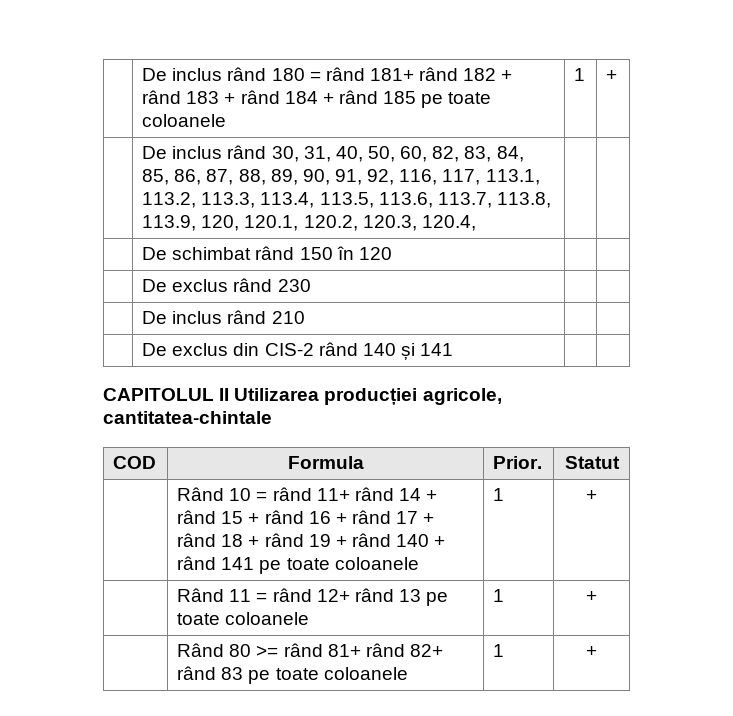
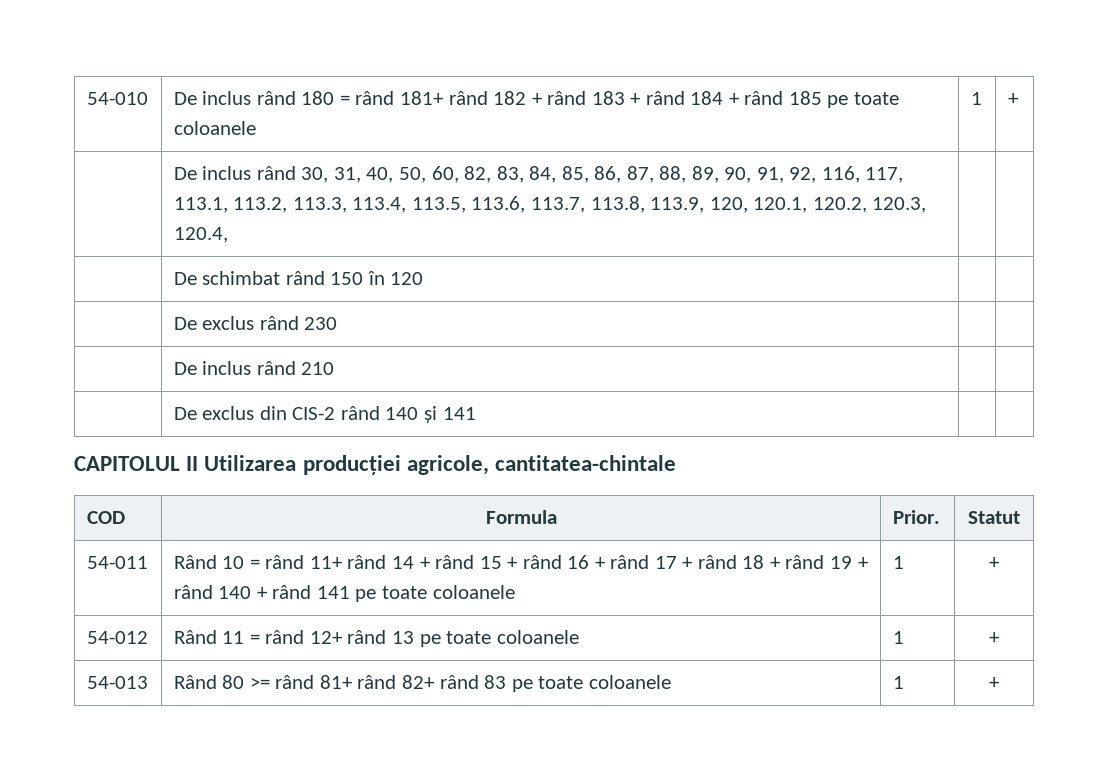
(142, 74) none -> [86,92,148,105] 54-010
(620, 462) none -> [86,556,148,569] 54-011
(597, 495) none -> [86,631,148,644] 54-012
(597, 596) none -> [86,676,148,689] 54-013

